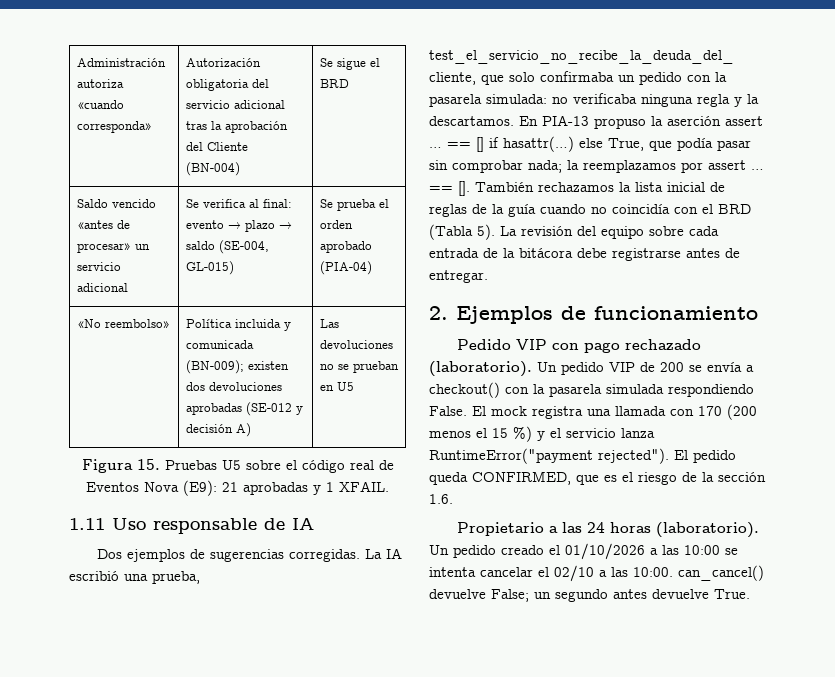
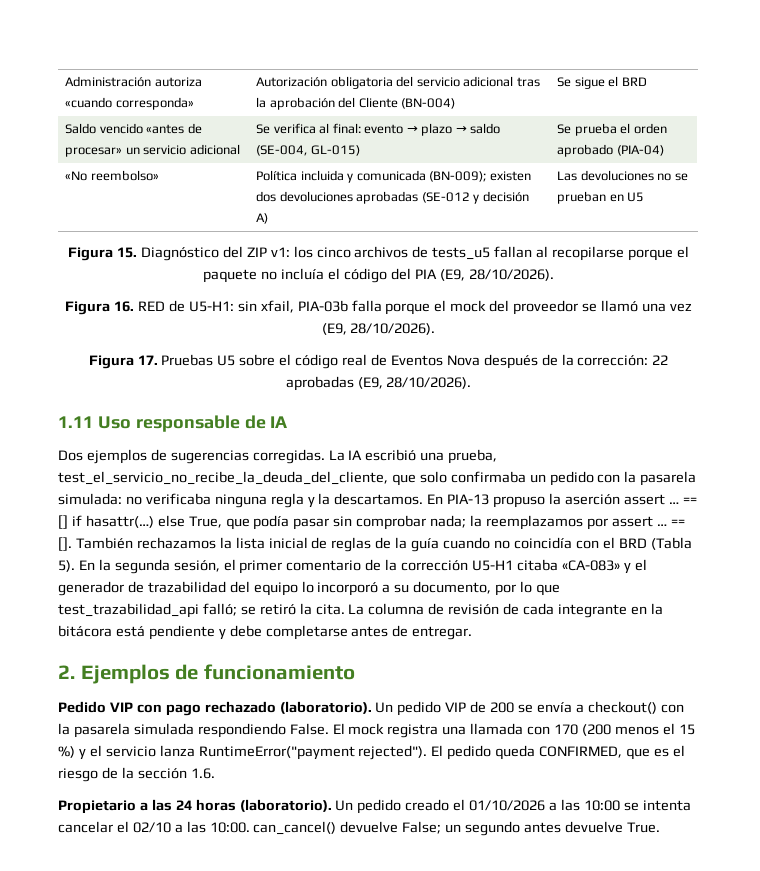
(160, 464) none -> [140,246,689,261] [203,268,554,283] [65,300,692,315] [321,323,436,335] [88,355,158,369] Diagnóstico del ZIP v1: los cinco archivos de tests_u5 fallan al recopilarse porque el paquete no incluía el código del PIA (E9, 28/10/2026). // Figura 16. RED de U5-H1: sin xfail, PIA-03b falla porque el mock del proveedor se llamó una vez (E9, 28/10/2026). // Figura 17.
[183,480,389,496] (E9): 21 aprobadas y 1 XFAIL. -> [483,354,669,369] [285,376,472,391] después de la corrección: 22 aprobadas (E9, 28/10/2026).
[500,226,719,239] [429,248,681,261] La revisión del equipo sobre cada entrada de la bitácora debe registrarse -> [78,559,647,574] [58,581,560,596] [58,603,663,618] [58,625,348,640] En la segunda sesión, el primer comentario de la corrección U5-H1 citaba «CA-083» y el generador de trazabilidad del equipo lo incorporó a su documento, por lo que test_trazabilidad_api falló; se retiró la cita. La columna de revisión de cada integrante en la bitácora está pendiente y debe completarse

